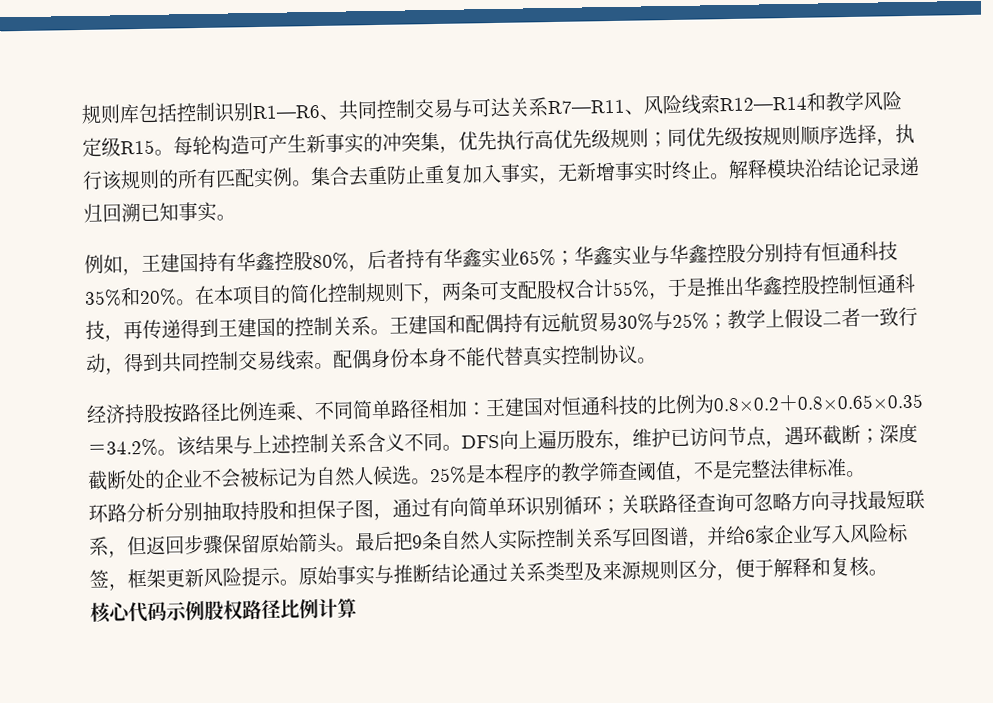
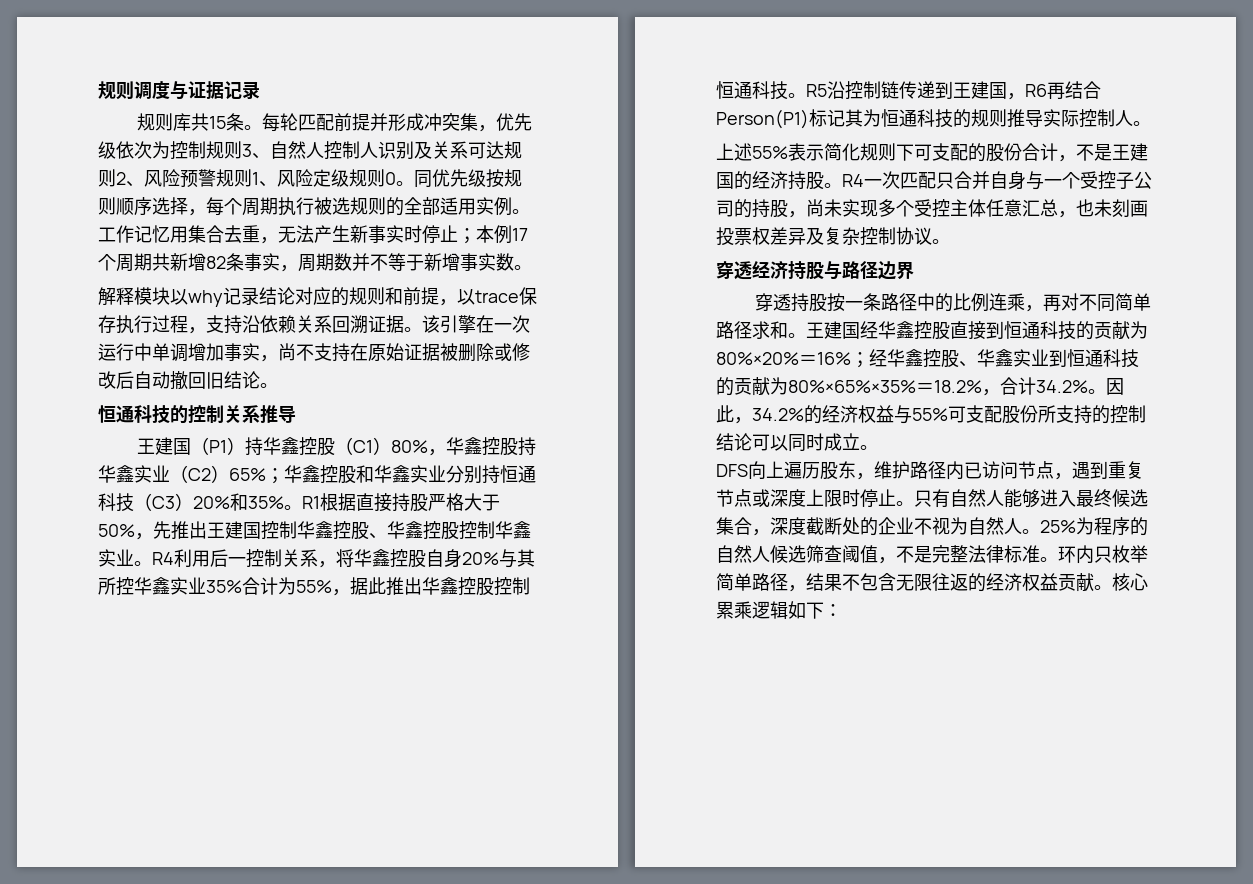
[81,91,902,124] [82,128,668,157] 规则库包括控制识别R1—R6、共同控制交易与可达关系R7—R11、风险线索R12—R14和教学风险定级R15。每轮构造可产生新事实的冲突集，优先执行高优先级规则； -> [98,81,260,100] [136,113,532,132] [98,141,522,160] [98,169,414,188] 规则调度与证据记录 // 规则库共15条。每轮匹配前提并形成冲突集，优先级依次为控制规则3、自然人控制人识别及关系可达规则2、风险预警规则1、风险定级规则0。
[895,123,915,145] [82,162,578,191] 执行该规则的所有匹配实例。集合去重防止重复加入事实，无 -> [206,197,530,216] [98,225,528,244] [98,253,424,272] 每个周期执行被选规则的全部适用实例。工作记忆用集合去重，无法产生新事实时停止；本例17个周期共新增82条事实，周期数并不等于
[652,160,730,182] 时终止。 -> [496,253,532,271] 数。 //
[804,156,920,178] [83,201,236,223] [84,241,898,276] [84,277,707,307] 沿结论记录递归回溯已知事实。 // 例如，王建国持有华鑫控股80%，后者持有华鑫实业65%；华鑫实业与华鑫控股分别持有恒通科技35%和20%。在本项目的简化控制规则下，两条可支配股权合计55%，于是 -> [170,287,537,307] [98,315,530,334] [98,343,530,362] [98,371,278,390] [98,405,296,424] [136,437,536,456] [98,465,536,484] [98,493,500,512] [98,521,531,540] [98,549,535,568] [98,577,386,596] 以why记录结论对应的规则和前提，以trace保存执行过程，支持沿依赖关系回溯证据。该引擎在一次运行中单调增加事实，尚不支持在原始证据被删除或修改后自动撤回旧结论。 // 恒通科技的控制关系推导 // 王建国（P1）持华鑫控股（C1）80%，华鑫控股持华鑫实业（C2）65%；华鑫控股和华鑫实业分别持恒通科技（C3）20%和35%。R1根据直接持股严格大于50%，先推出王建国控制华鑫控股、华鑫控股控制华鑫实业。R4利用后一控制关系，将华鑫控股自身20%与其所控华鑫实业35%合计为55%，据此
[104,306,918,342] [85,345,562,375] ，再传递得到王建国的控制关系。王建国和配偶持有远航贸易30%与25%；教学上假设二者一致行动，得到共同控制交易线索。配偶身份本身不能代替真实 -> [788,81,1101,100] [716,109,1151,129] [716,143,1148,162] [716,171,1152,190] [716,199,1148,218] [716,227,860,246] 。R5沿控制链传递到王建国，R6再结合Person(P1)标记其为恒通科技的规则推导实际控制人。 // 上述55%表示简化规则下可支配的股份合计，不是王建国的经济持股。R4一次匹配只合并自身与一个受控子公司的持股，尚未实现多个受控主体任意汇总，也未刻画投票权差异及复杂
[86,402,221,424] 经济持股按路径 -> [716,261,914,280] [754,293,953,312] 穿透经济持股与路径边界 // 穿透持股按一条路径中的
[296,415,316,421] 、 -> [1024,293,1079,312] ，再对
[428,393,924,419] [87,432,462,457] 相加：王建国对恒通科技的比例为0.8×0.2＋0.8×0.65×0.35＝34.2%。该结果与上述控制关系含义不同。 -> [752,321,1148,340] [716,349,1139,368] [716,377,1124,396] [716,405,1146,424] [716,433,878,452] 求和。王建国经华鑫控股直接到恒通科技的贡献为80%×20%＝16%；经华鑫控股、华鑫实业到恒通科技的贡献为80%×65%×35%＝18.2%，合计34.2%。因此，34.2%的经济权益与55%可支配股份所支持的控制结论可以同时成立。 //
(671, 438) none -> [910,461,964,480] 路径内
[803,424,880,446] 环截断； -> [1090,461,1144,479] [716,489,1148,508] [716,517,770,536] 到重复节点或深度上限时停止。只有自然人能够进入最终候选集合，
[220,462,600,489] 会被标记为自然人候选。25%是本程序的教学 -> [932,517,1148,536] [716,545,806,563] 视为自然人。25%为程序的自然人候选
[88,489,925,523] [89,523,909,558] [89,556,888,591] [90,598,357,623] // 环路分析分别抽取持股和担保子图，通过有向简单环识别循环；关联路径查询可忽略方向寻找最短联系，但返回步骤保留原始箭头。最后把9条自然人实际控制关系写回图谱，并给6家企业写入风险标签，框架更新风险提示。原始事实与推断结论通过关系类型及来源规则区分，便于解释和复核。 // 核心代码示例股权路径比例计算 -> [1058,545,1148,564] [716,573,1148,592] [716,601,842,619] 环内只枚举简单路径，结果不包含无限往返的经济权益贡献。核心累乘逻辑如下：

